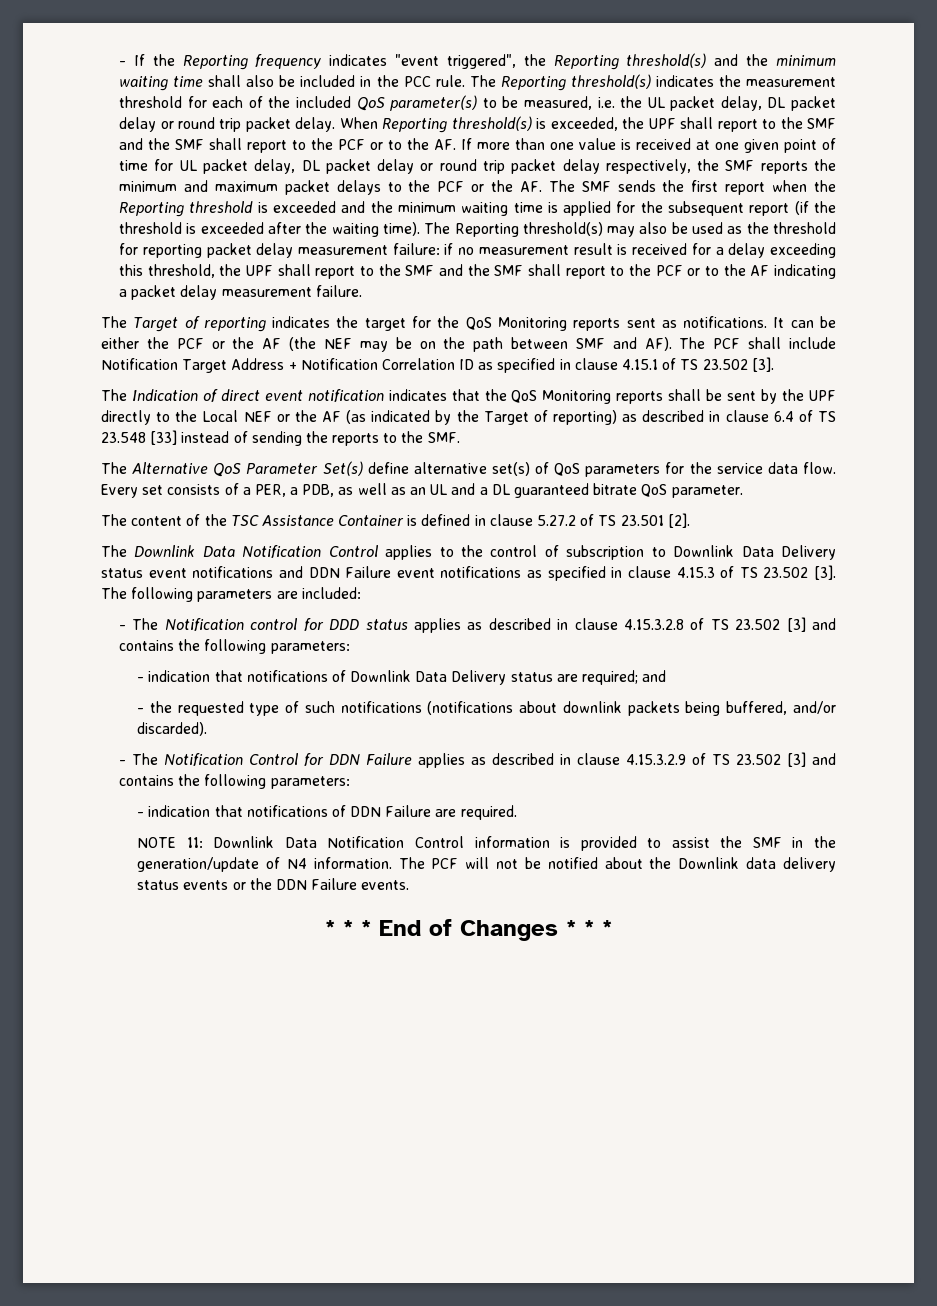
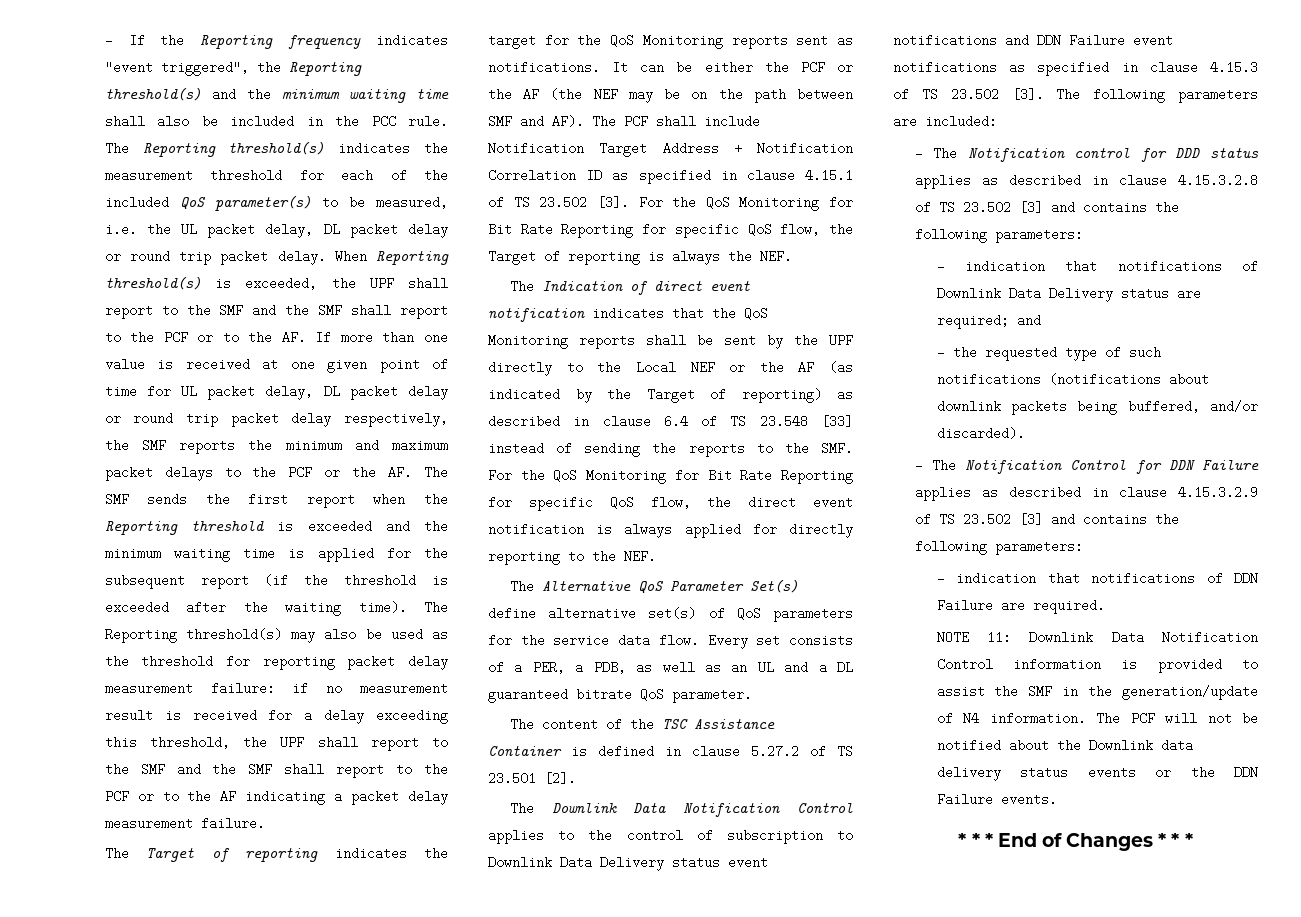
(774, 364) none -> [638,196,853,211] [488,223,853,238] [488,250,792,265] For the QoS Monitoring for Bit Rate Reporting for specific QoS flow, the Target of reporting is always the NEF.
(460, 437) none -> [488,469,853,484] [488,496,853,511] [488,523,853,538] [488,550,656,565] For the QoS Monitoring for Bit Rate Reporting for specific QoS flow, the direct event notification is always applied for directly reporting to the NEF.

